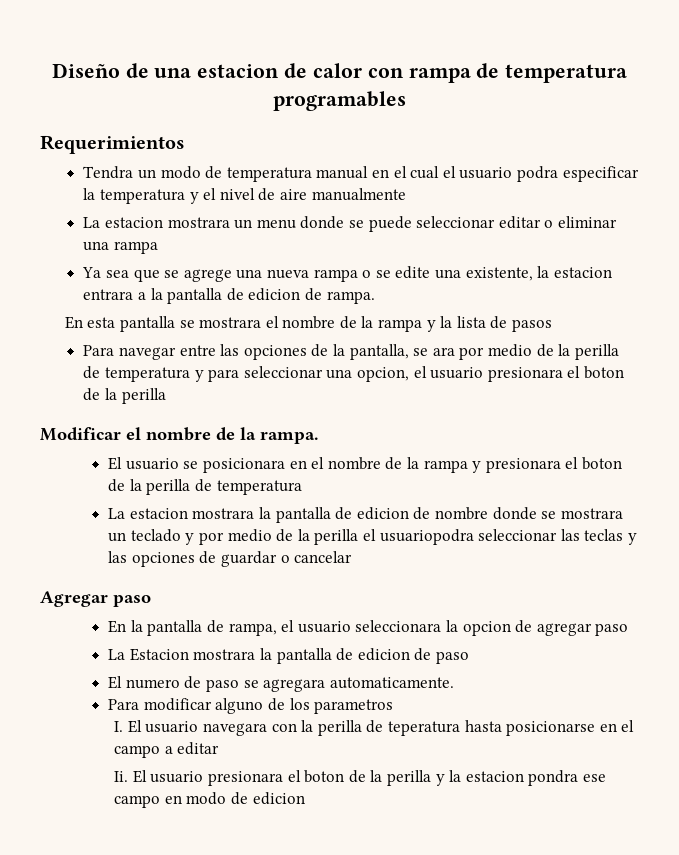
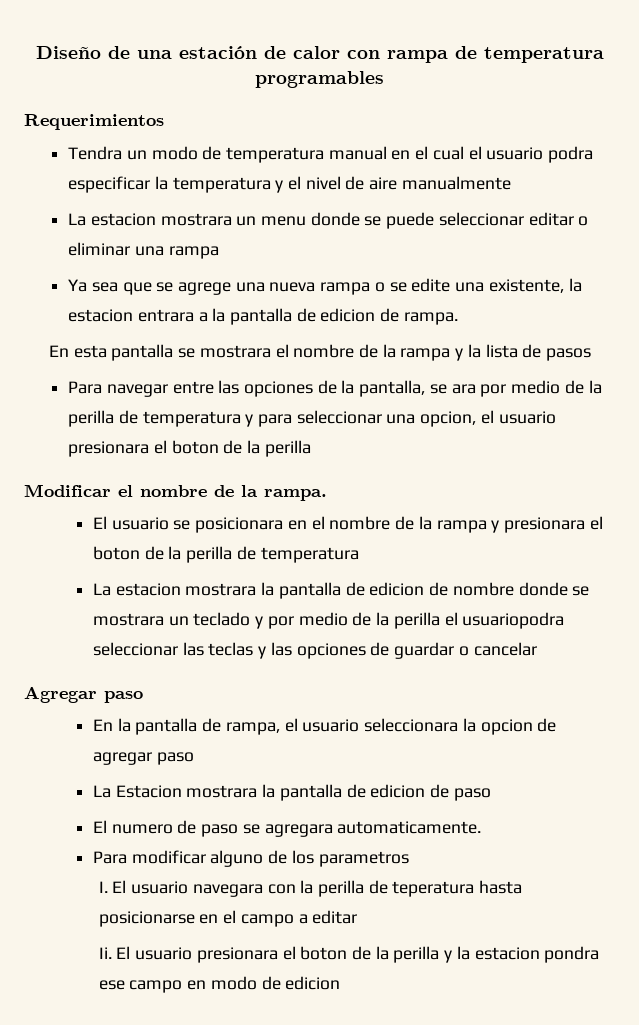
[197,64,280,78] estacion -> [178,46,257,59] estación

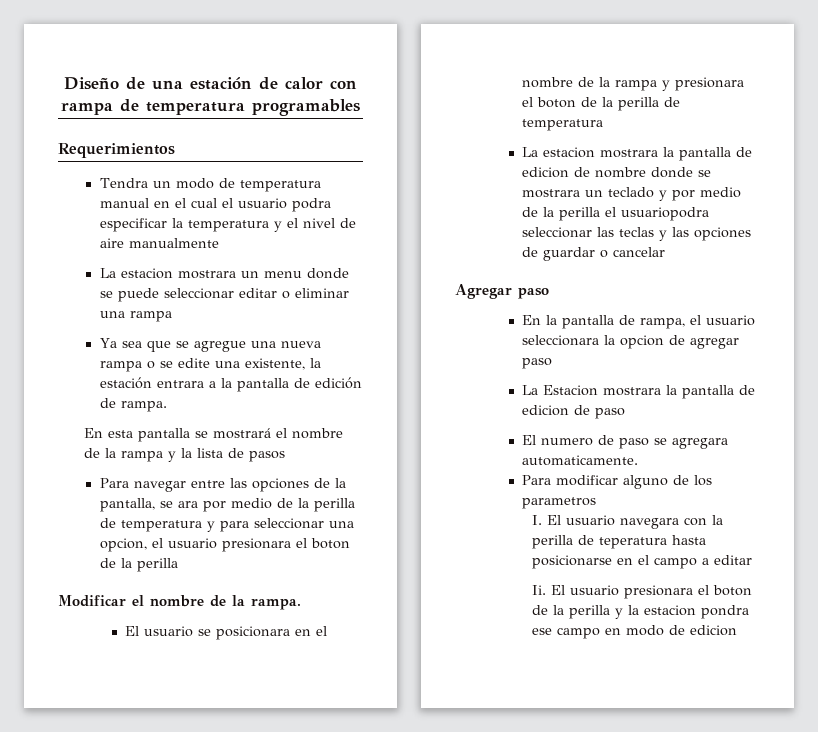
[178,282,232,295] agrege -> [193,341,246,352] agregue
[68,309,134,322] estacion -> [99,377,152,389] estación
[320,308,376,322] edicion -> [314,377,362,389] edición
[199,345,271,358] mostrara -> [212,428,271,439] mostrará

